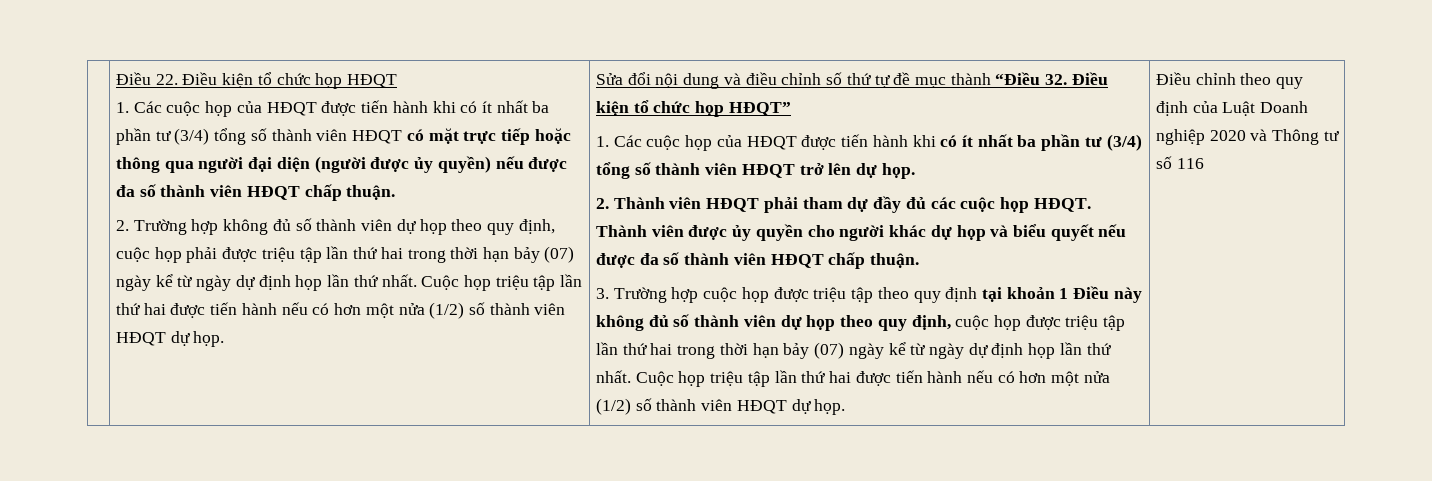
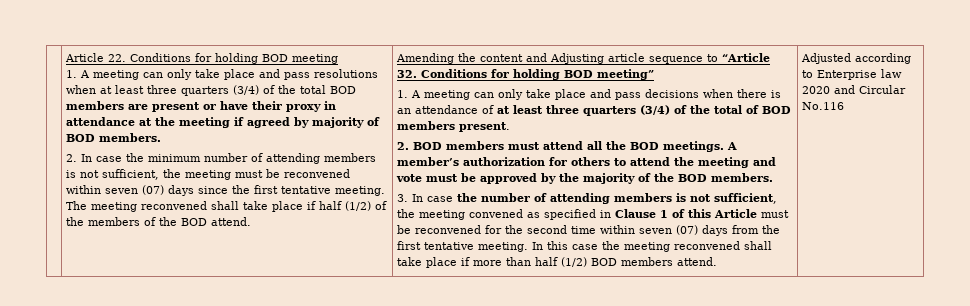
[116,72,398,89] [116,100,550,117] [116,128,571,145] [116,156,568,173] [116,184,396,201] [116,218,555,235] [116,246,575,263] [116,274,583,291] [116,302,566,319] [116,331,225,347] [596,72,1108,89] [596,100,791,117] [596,134,1142,151] [596,162,915,179] [596,196,1091,213] [596,224,1127,241] [596,252,920,269] [596,286,1142,303] [596,314,1126,331] [596,342,1111,359] [596,370,1110,387] [596,398,846,415] [1156,72,1304,89] [1156,101,1309,116] [1156,129,1339,145] [1156,156,1204,169] | Điều 22. Điều kiện tổ chức họp HĐQT // 1. Các cuộc họp của HĐQT được tiến hành khi có ít nhất ba phần tư (3/4) tổng số thành viên HĐQT có mặt trực tiếp hoặc thông qua người đại diện (người được ủy quyền) nếu được đa số thành viên HĐQT chấp thuận. // 2. Trường hợp không đủ số thành viên dự họp theo quy định, cuộc họp phải được triệu tập lần thứ hai trong thời hạn bảy (07) ngày kể từ ngày dự định họp lần thứ nhất. Cuộc họp triệu tập lần thứ hai được tiến hành nếu có hơn một nửa (1/2) số thành viên HĐQT dự họp. | Sửa đổi nội dung và điều chỉnh số thứ tự đề mục thành “Điều 32. Điều kiện tổ chức họp HĐQT” // 1. Các cuộc họp của HĐQT được tiến hành khi có ít nhất ba phần tư (3/4) tổng số thành viên HĐQT trở lên dự họp. // 2. Thành viên HĐQT phải tham dự đầy đủ các cuộc họp HĐQT. Thành viên được ủy quyền cho người khác dự họp và biểu quyết nếu được đa số thành viên HĐQT chấp thuận. // 3. Trường hợp cuộc họp được triệu tập theo quy định tại khoản 1 Điều này không đủ số thành viên dự họp theo quy định, cuộc họp được triệu tập lần thứ hai trong thời hạn bảy (07) ngày kể từ ngày dự định họp lần thứ nhất. Cuộc họp triệu tập lần thứ hai được tiến hành nếu có hơn một nửa (1/2) số thành viên HĐQT dự họp. | Điều chỉnh theo quy định của Luật Doanh nghiệp 2020 và Thông tư số 116 -> [65,53,339,64] [66,69,379,80] [66,85,357,96] [66,101,337,112] [66,117,381,128] [66,133,162,142] [66,153,377,164] [66,169,351,180] [66,185,386,196] [66,201,388,212] [66,217,252,226] [396,53,771,64] [397,69,655,80] [397,89,782,100] [397,105,792,116] [397,121,511,132] [397,141,738,152] [397,157,777,168] [396,173,774,184] [397,193,778,204] [397,209,790,220] [397,225,781,236] [397,241,773,252] [397,257,718,268] [801,53,912,64] [802,69,903,80] [802,85,907,94] [802,102,845,110] | Article 22. Conditions for holding BOD meeting // 1. A meeting can only take place and pass resolutions when at least three quarters (3/4) of the total BOD members are present or have their proxy in attendance at the meeting if agreed by majority of BOD members. // 2. In case the minimum number of attending members is not sufficient, the meeting must be reconvened within seven (07) days since the first tentative meeting. The meeting reconvened shall take place if half (1/2) of the members of the BOD attend. | Amending the content and Adjusting article sequence to “Article 32. Conditions for holding BOD meeting” // 1. A meeting can only take place and pass decisions when there is an attendance of at least three quarters (3/4) of the total of BOD members present. // 2. BOD members must attend all the BOD meetings. A member’s authorization for others to attend the meeting and vote must be approved by the majority of the BOD members. // 3. In case the number of attending members is not sufficient, the meeting convened as specified in Clause 1 of this Article must be reconvened for the second time within seven (07) days from the first tentative meeting. In this case the meeting reconvened shall take place if more than half (1/2) BOD members attend. | Adjusted according to Enterprise law 2020 and Circular No.116

